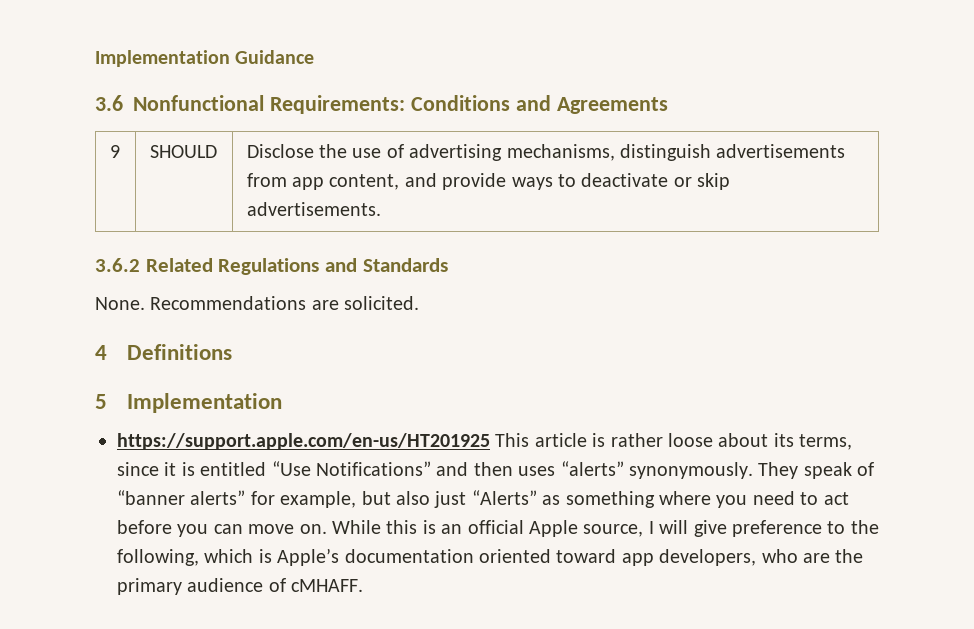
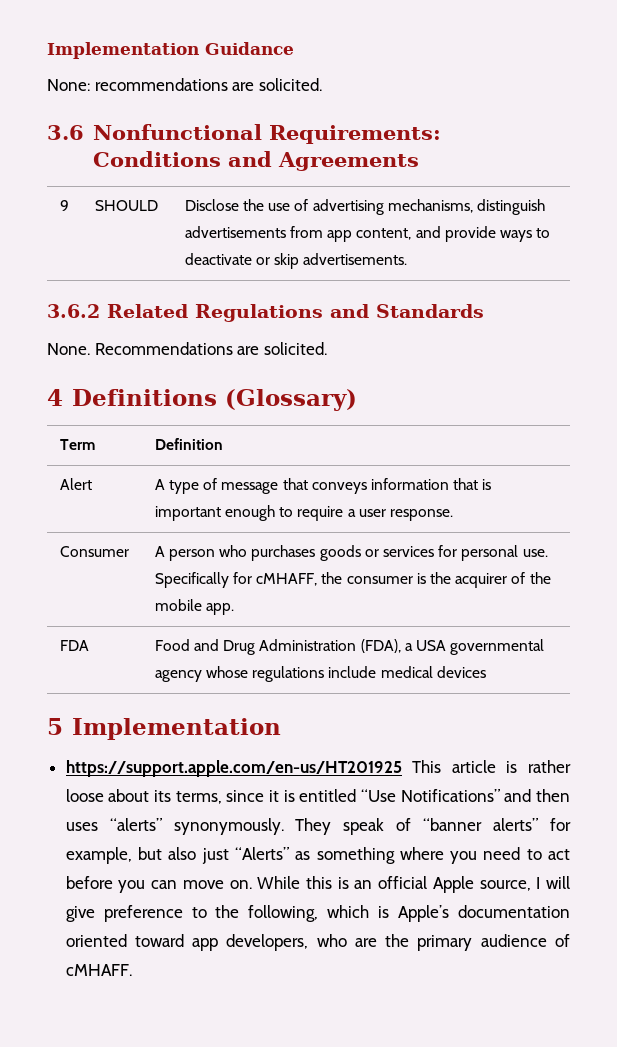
(315, 57) none -> [47,78,322,91] // None: recommendations are solicited.
(233, 352) none -> [224,389,357,411] [59,439,95,450] [154,438,223,450] [59,478,92,490] [154,478,492,494] [154,505,453,521] [59,546,129,557] [154,545,548,561] [154,572,551,588] [154,599,235,615] [59,640,89,651] [154,639,545,655] [154,666,486,682] (Glossary) // Term | Definition // Alert | A type of message that conveys information that is important enough to require a user response. // Consumer | A person who purchases goods or services for personal use. Specifically for cMHAFF, the consumer is the acquirer of the mobile app. // FDA | Food and Drug Administration (FDA), a USA governmental agency whose regulations include medical devices

